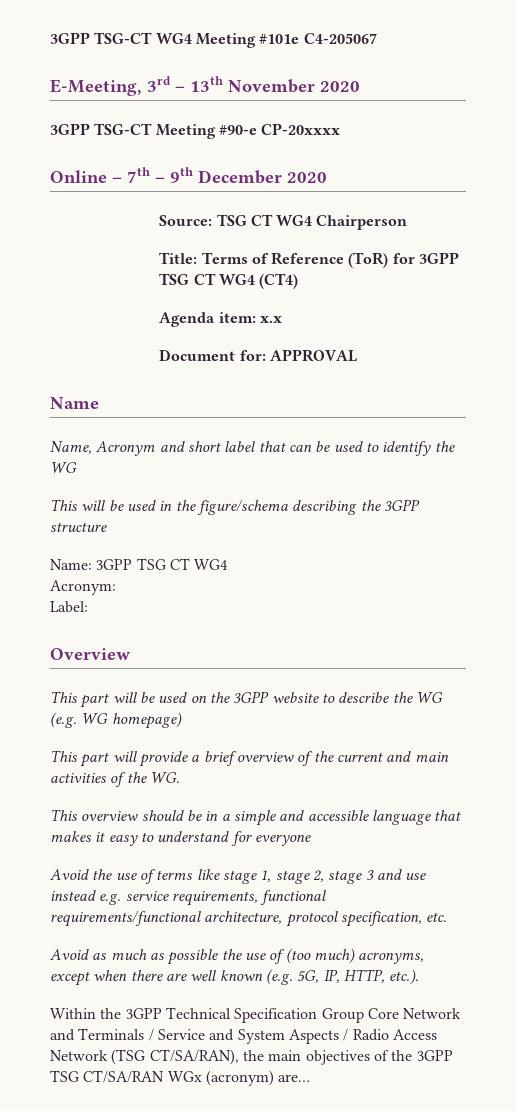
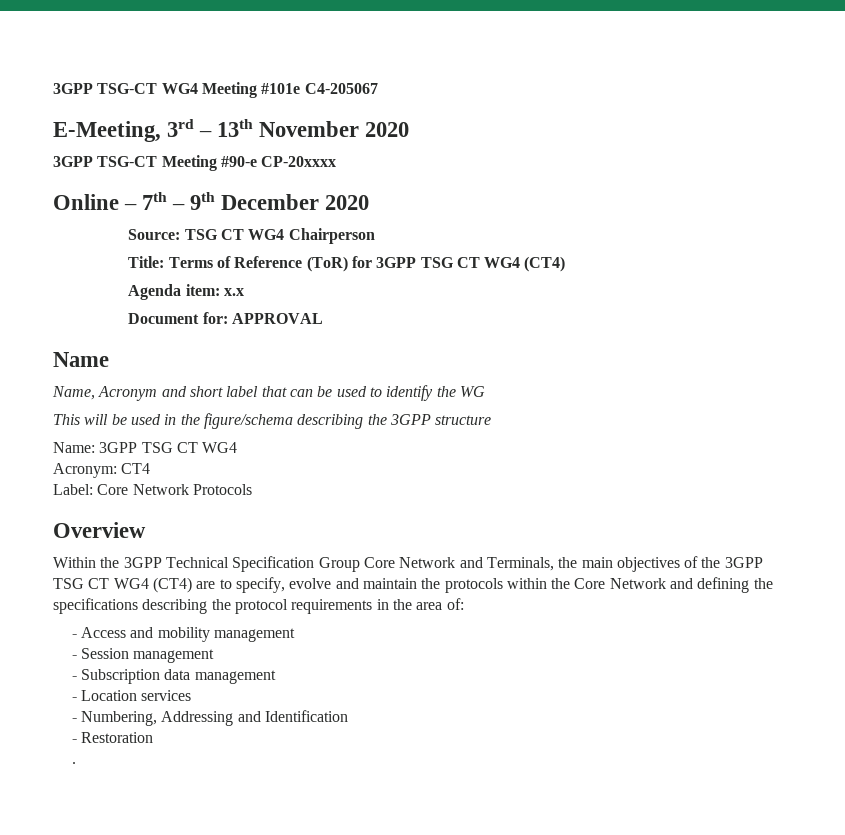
(116, 587) none -> [121,463,151,474] CT4
[50,648,131,660] [50,691,443,708] [50,712,182,729] [50,750,449,767] [50,772,180,787] [50,809,462,826] [50,831,311,846] [50,869,427,884] [50,890,327,906] [50,910,448,927] [50,948,425,965] [50,969,420,986] // Overview // This part will be used on the 3GPP website to describe the WG (e.g. WG homepage) // This part will provide a brief overview of the current and main activities of the WG. // This overview should be in a simple and accessible language that makes it easy to understand for everyone // Avoid the use of terms like stage 1, stage 2, stage 3 and use instead e.g. service requirements, functional requirements/functional architecture, protocol specification, etc. // Avoid as much as possible the use of (too much) acronyms, except when there are well known (e.g. 5G, IP, HTTP, etc.). -> [97,484,252,495] [53,522,146,538] Core Network Protocols // Overview
[78,1028,437,1044] [50,1049,239,1065] Terminals / Service and System Aspects / Radio Access Network (TSG CT/SA/RAN), -> [486,557,554,571] Terminals,
[83,1070,311,1086] CT/SA/RAN WGx (acronym) are… -> [88,577,773,593] [53,598,464,614] [71,627,296,642] [71,648,215,663] [71,669,276,684] [71,690,192,701] [71,710,349,726] [71,732,154,743] [71,762,76,764] CT WG4 (CT4) are to specify, evolve and maintain the protocols within the Core Network and defining the specifications describing the protocol requirements in the area of: // - Access and mobility management // - Session management // - Subscription data management // - Location services // - Numbering, Addressing and Identification // - Restoration // .

